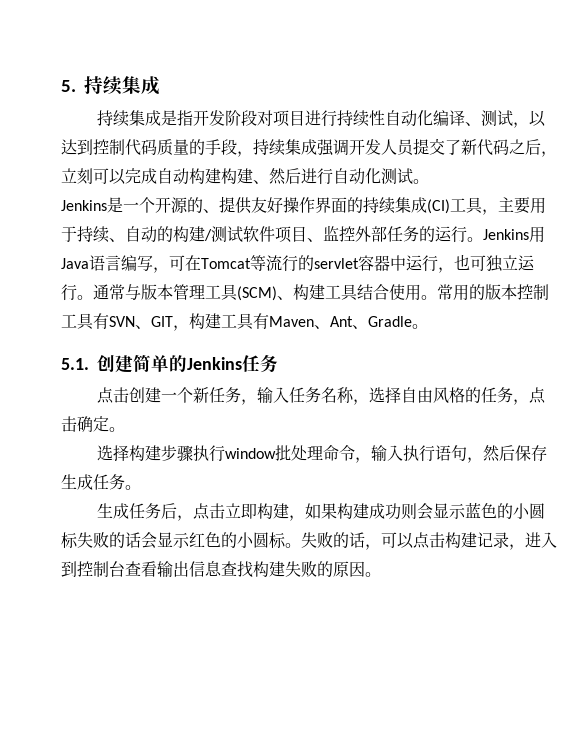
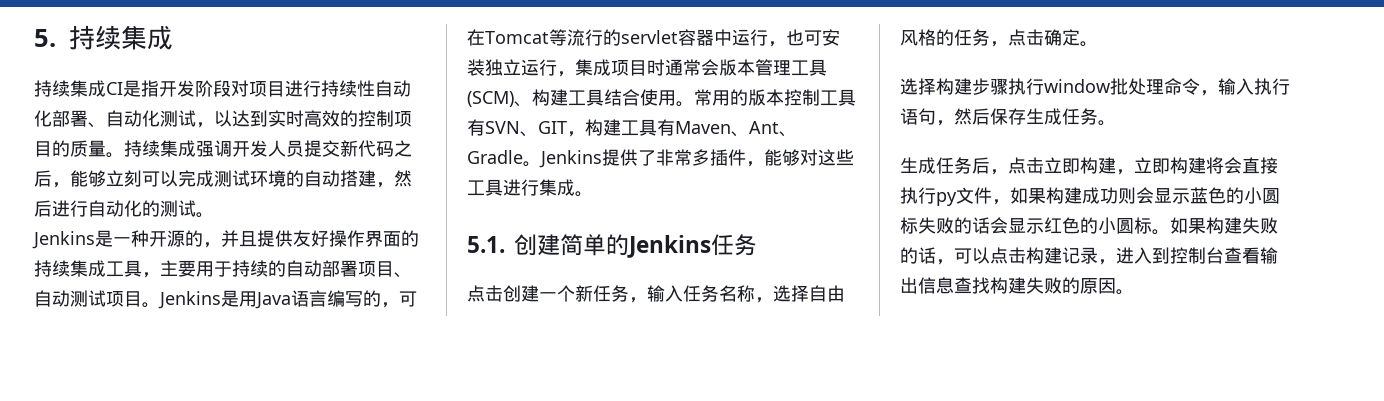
(162, 118) none -> [106,82,123,95] CI
[433,110,482,126] 编译、 -> [52,110,160,128] 部署、自动化
[93,139,253,157] 控制代码质量的手段， -> [268,110,412,127] [34,140,124,158] 实时高效的控制项目的质量。
[445,139,461,155] 了 -> (340, 148) none
(557, 154) none -> [70,170,106,187] 能够
[157,168,269,185] 自动构建构建、 -> [214,170,394,188] 测试环境的自动搭建，
(381, 176) none -> [142,200,160,217] 的
[139,197,219,213] 个开源的、 -> [131,230,257,248] 种开源的，并且
[427,199,450,214] (CI) -> (106, 268) none
[109,225,529,243] 、自动的构建/测试软件项目、监控外部任务的运行。Jenkins -> [268,260,412,278] [34,290,239,309] 的自动部署项目、自动测试项目。Jenkins是
(153, 263) none -> [363,290,381,307] 的
(486, 263) none -> [822,29,840,46] [467,59,485,76] 安装
[77,284,141,300] 。通常与 -> [557,59,719,77] ，集成项目时通常会
(428, 326) none -> [539,149,854,168] [467,179,593,197] Jenkins提供了非常多插件，能够对这些工具进行集成。
(306, 518) none -> [1134,157,1278,174] [900,187,1010,206] 立即构建将会直接执行py文件，
(301, 545) none -> [1170,217,1242,234] 如果构建

